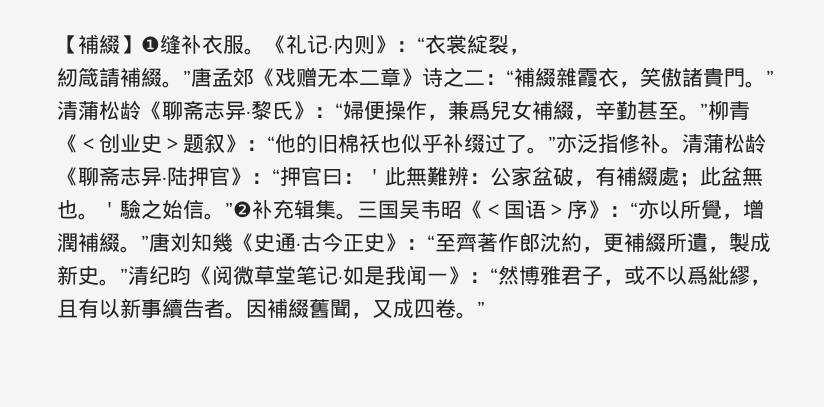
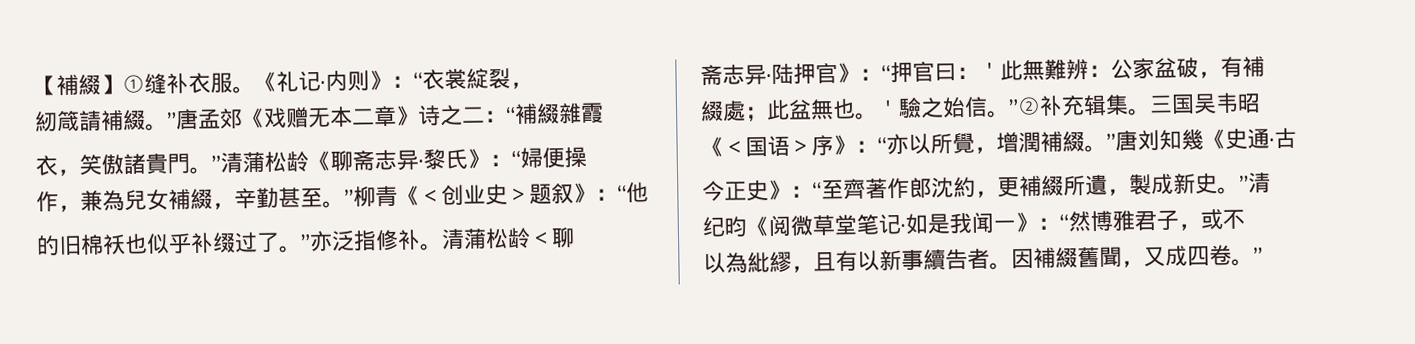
[141,36,160,53] ❶ -> [122,74,145,94] ①
(598, 77) none -> (604, 112) //
[406,100,490,121] 作，兼爲 -> [36,190,125,213] // 作，兼為
(296, 143) none -> (649, 192) //
[57,167,99,186] 《聊 -> [529,227,575,248] ＜聊 //
(637, 176) none -> (1265, 66) //
[225,201,252,218] ”❷ -> [1008,96,1041,116] ”②
(462, 209) none -> (1261, 103) //
(322, 242) none -> (1297, 138) //
(149, 275) none -> (1271, 182) //
[666,265,708,285] 以爲 -> [703,252,748,274] // 以為

